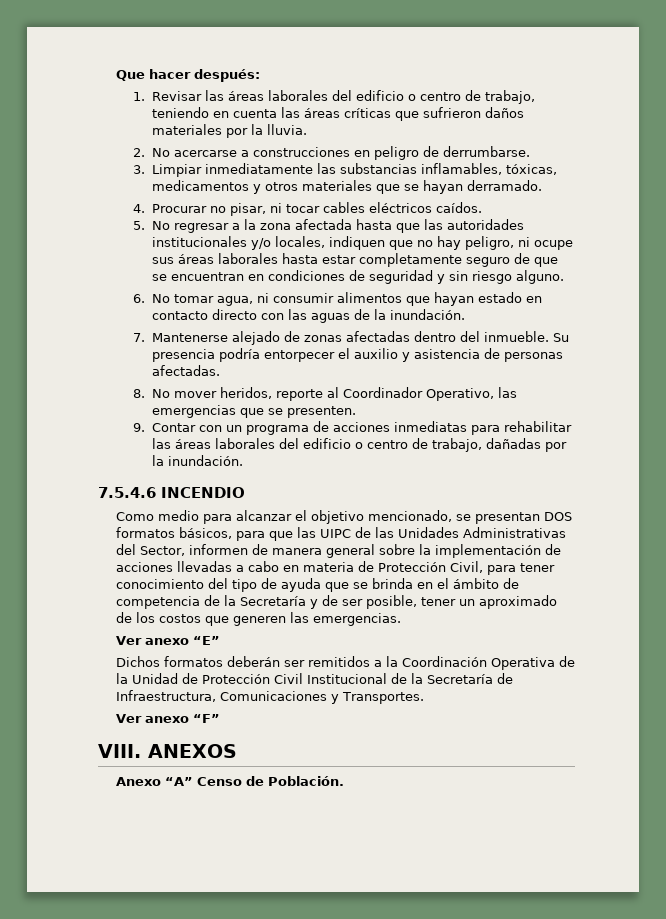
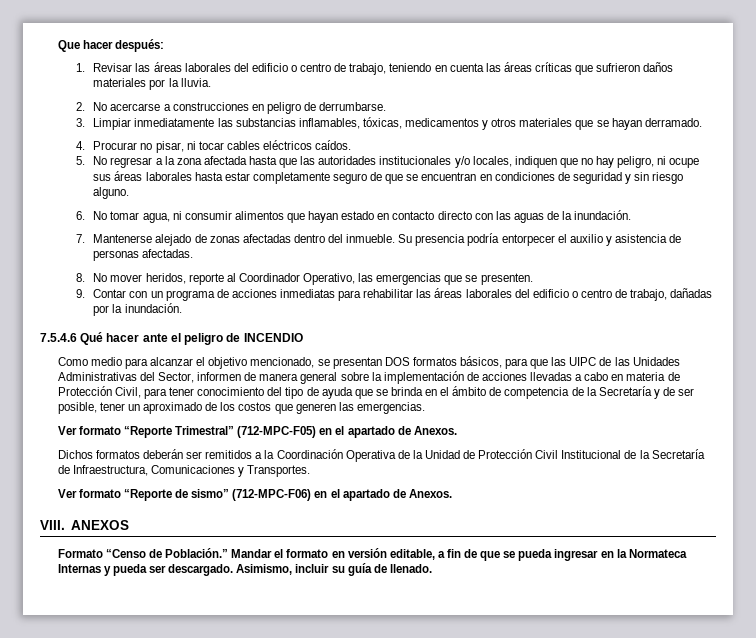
(156, 492) none -> [80,332,241,345] Qué hacer ante el peligro de
[144,636,220,645] anexo “E” -> [78,426,457,438] formato “Reporte Trimestral” (712-MPC-F05) en el apartado de Anexos.
[144,714,220,723] [98,744,237,758] [115,776,344,786] anexo “F” // VIII. ANEXOS // Anexo “A” Censo de Población. -> [78,489,452,501] [40,520,129,530] [57,548,687,561] [57,563,432,576] formato “Reporte de sismo” (712-MPC-F06) en el apartado de Anexos. // VIII. ANEXOS // Formato “Censo de Población.” Mandar el formato en versión editable, a fin de que se pueda ingresar en la Normateca Internas y pueda ser descargado. Asimismo, incluir su guía de llenado.

